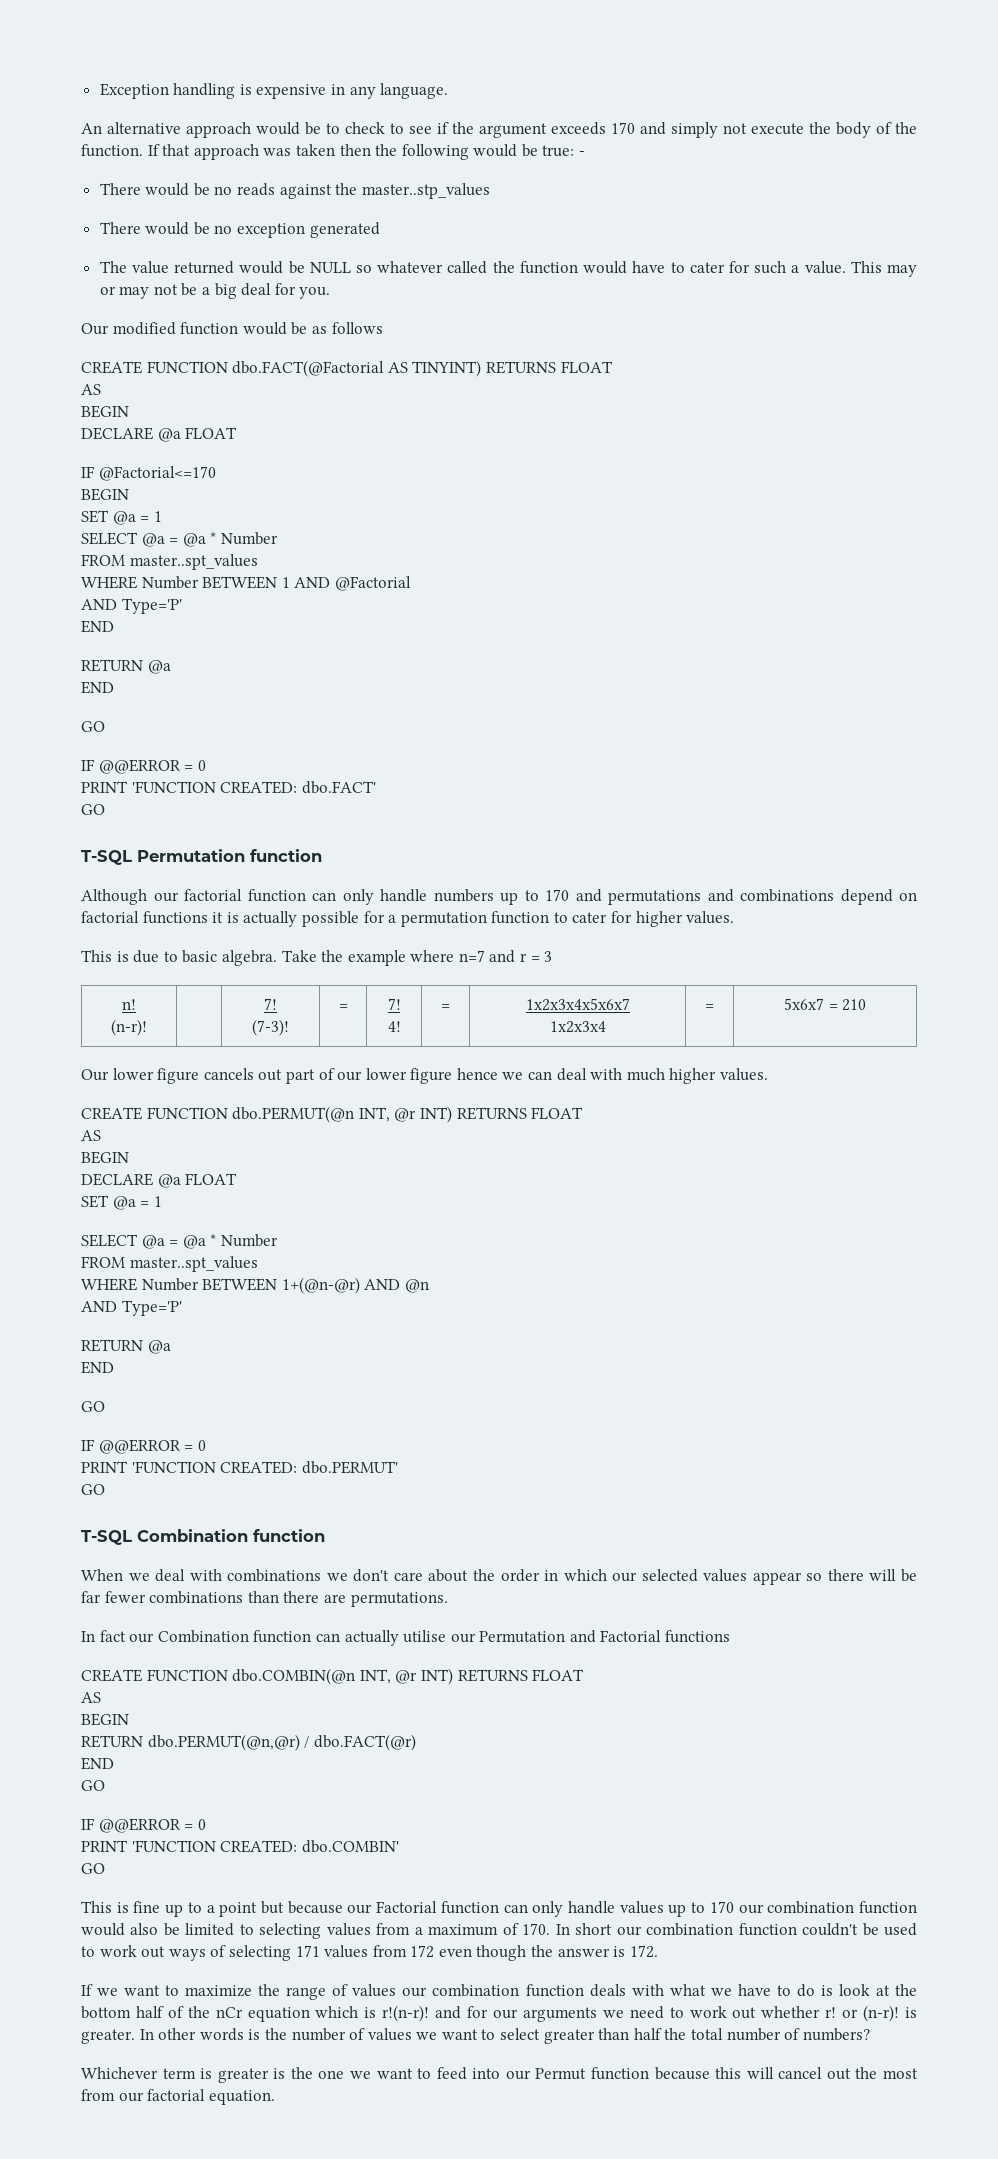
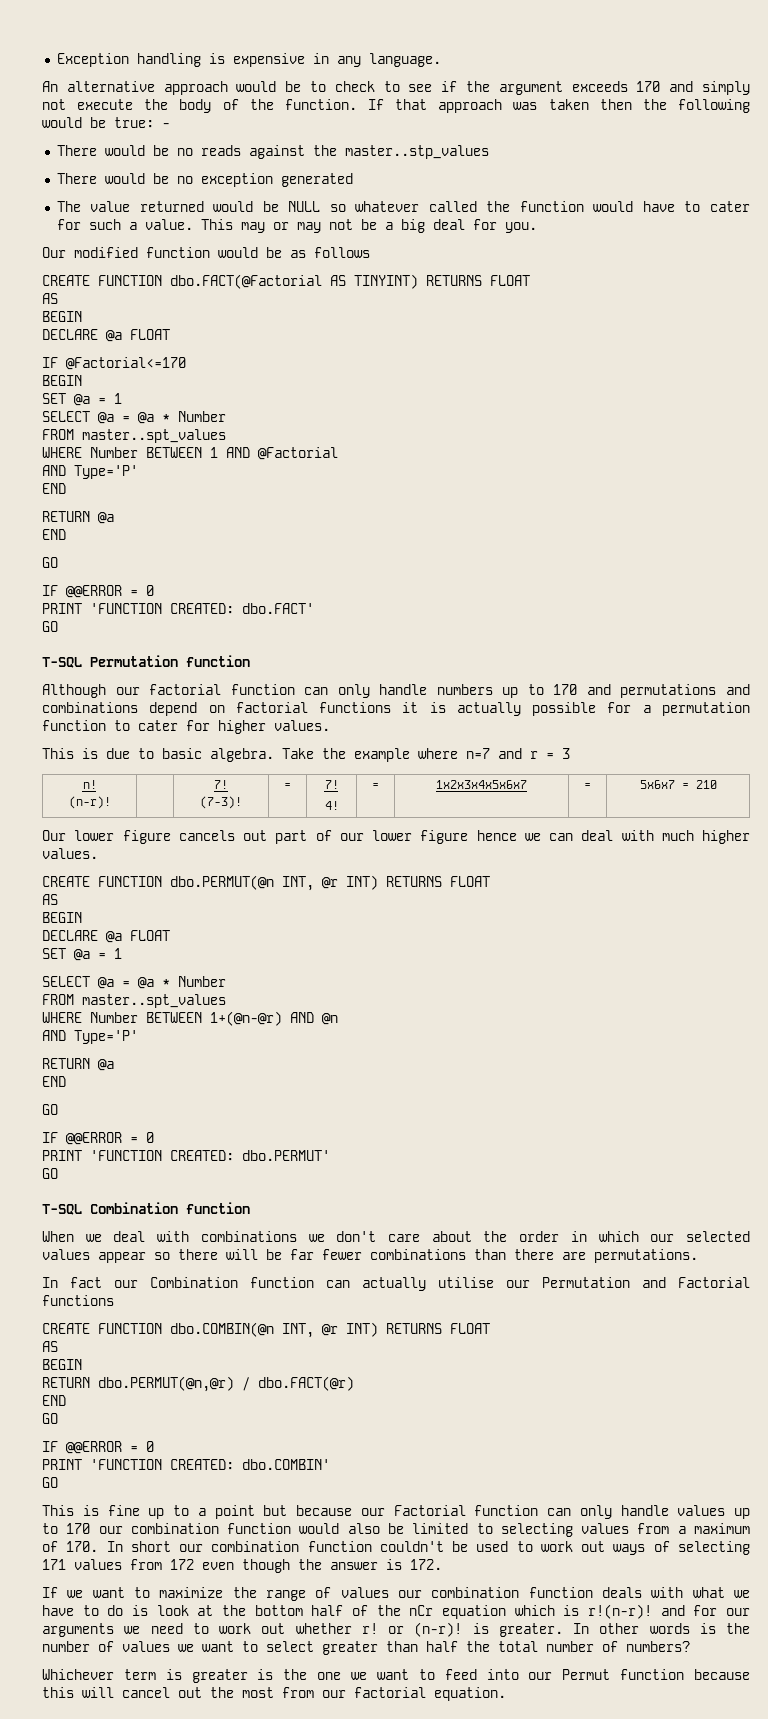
[549,1021,606,1033] // 1x2x3x4 -> (527, 784) none

